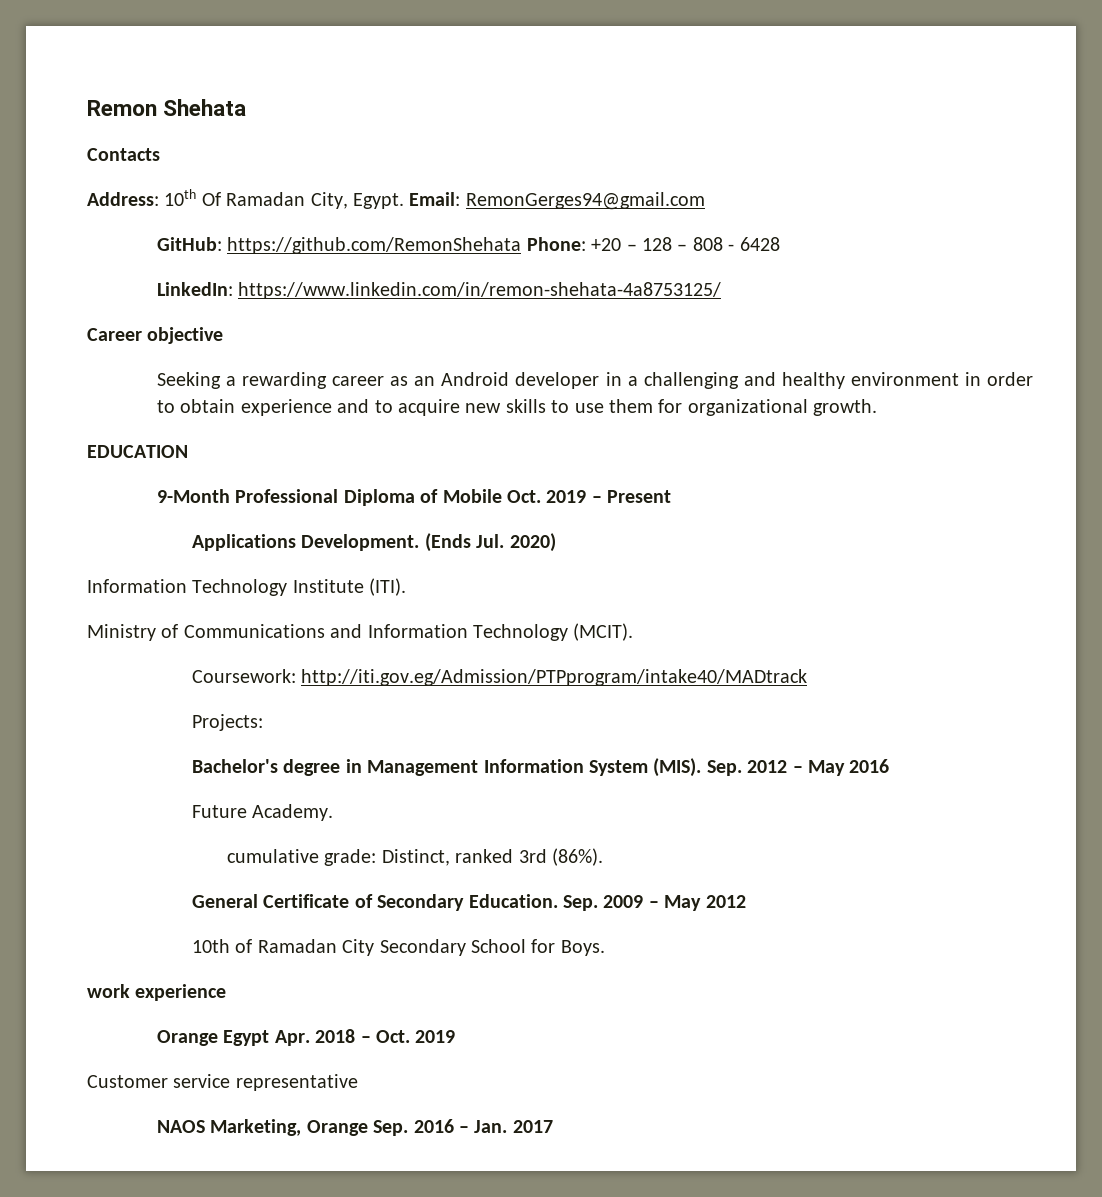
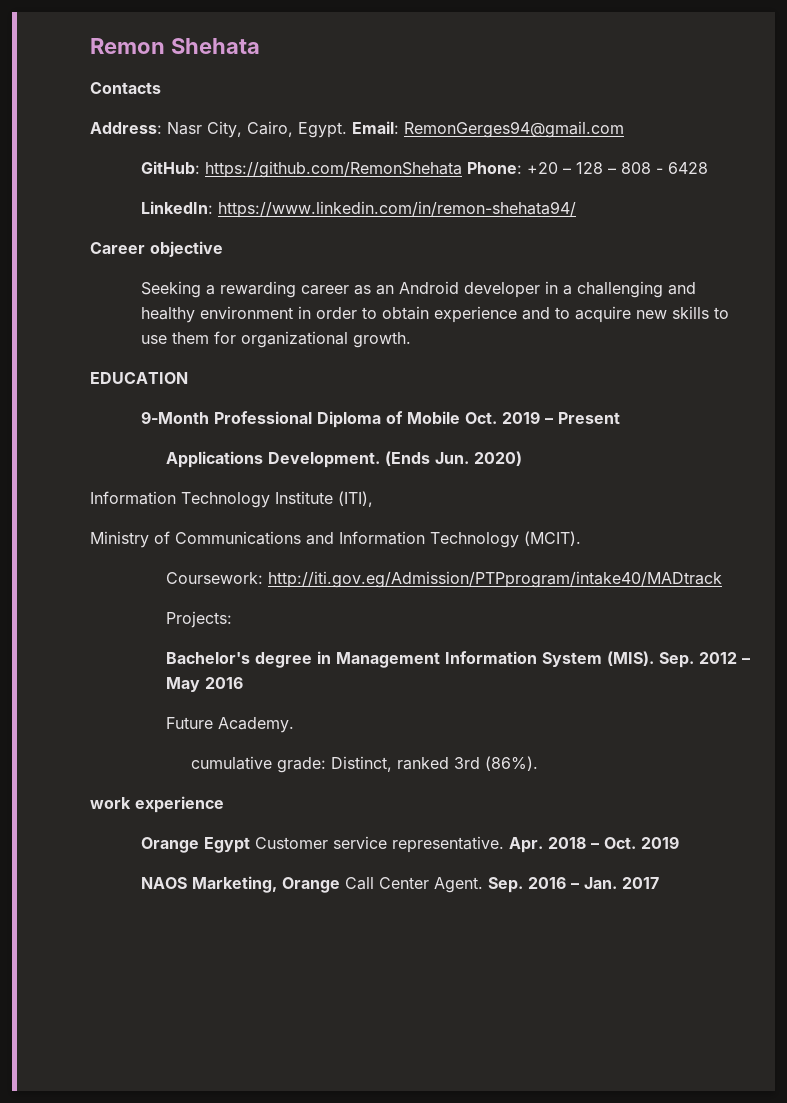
[164,189,348,209] 10th Of Ramadan City, -> [167,121,293,138] Nasr City, Cairo,
[238,282,722,299] https://www.linkedin.com/in/remon-shehata-4a8753125/ -> [217,201,576,218] https://www.linkedin.com/in/remon-shehata94/
[476,534,505,548] Jul. -> [435,452,470,464] Jun.
[369,578,407,596] (ITI). -> [338,491,373,507] (ITI),
[192,894,746,911] [192,939,605,956] // General Certificate of Secondary Education. Sep. 2009 – May 2012 // 10th of Ramadan City Secondary School for Boys. -> (539, 763) none
(270, 1038) none -> [254,836,504,853] Customer service representative.
[87,1074,358,1091] // Customer service representative -> (679, 842) none
(368, 1128) none -> [344,877,483,893] Call Center Agent.

